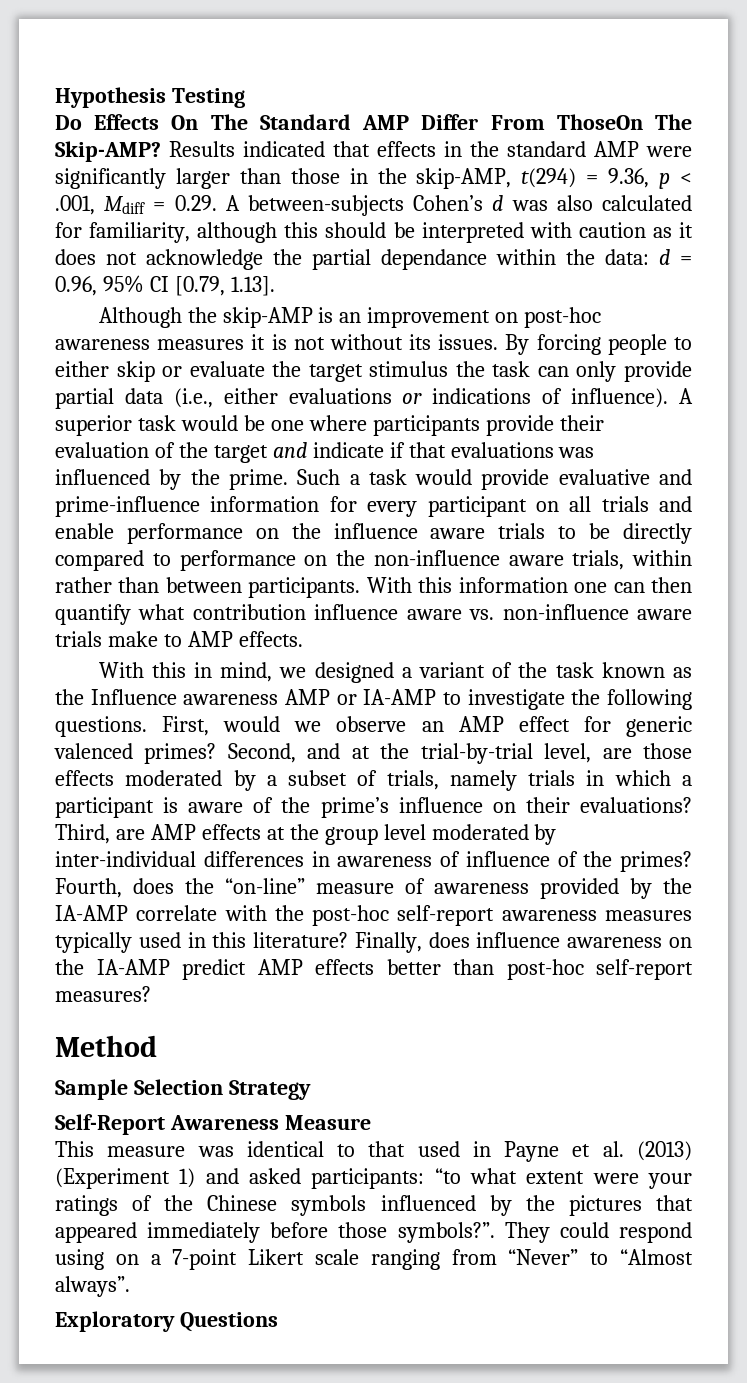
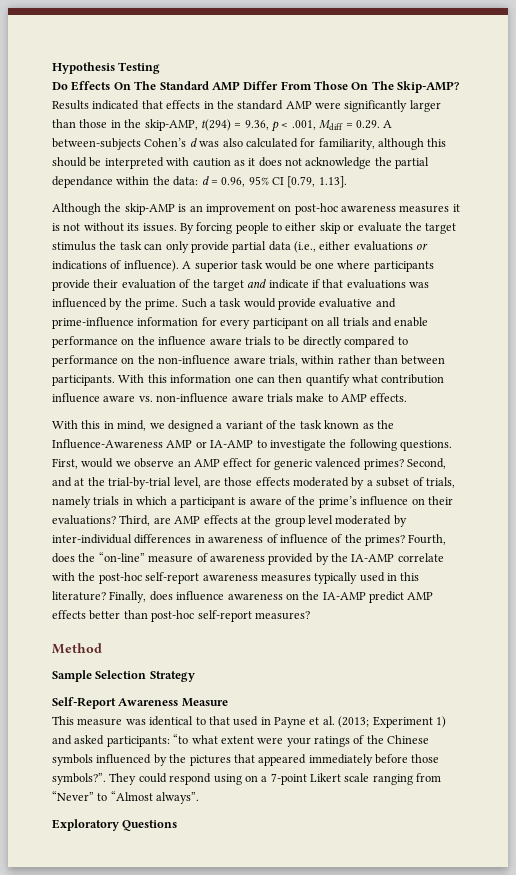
[556,114,643,130] ThoseOn -> [314,81,369,90] Those On
[90,689,279,705] Influence awareness -> [52,439,163,449] Influence-Awareness
[636,1141,692,1161] [55,1168,170,1189] (2013) (Experiment -> [338,716,433,728] (2013; Experiment

